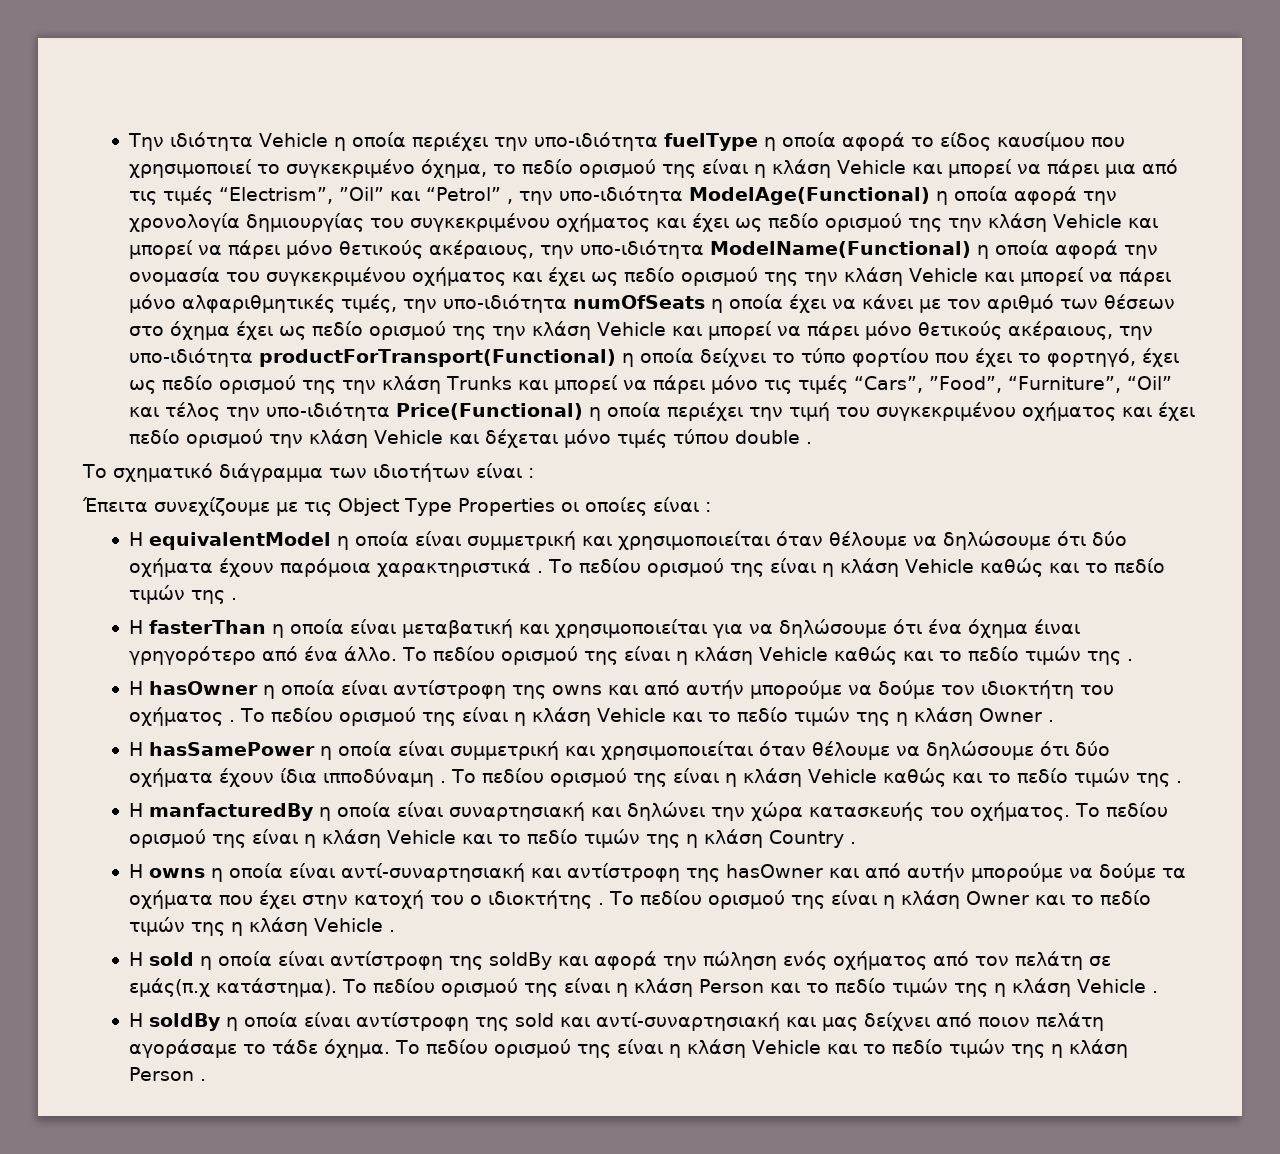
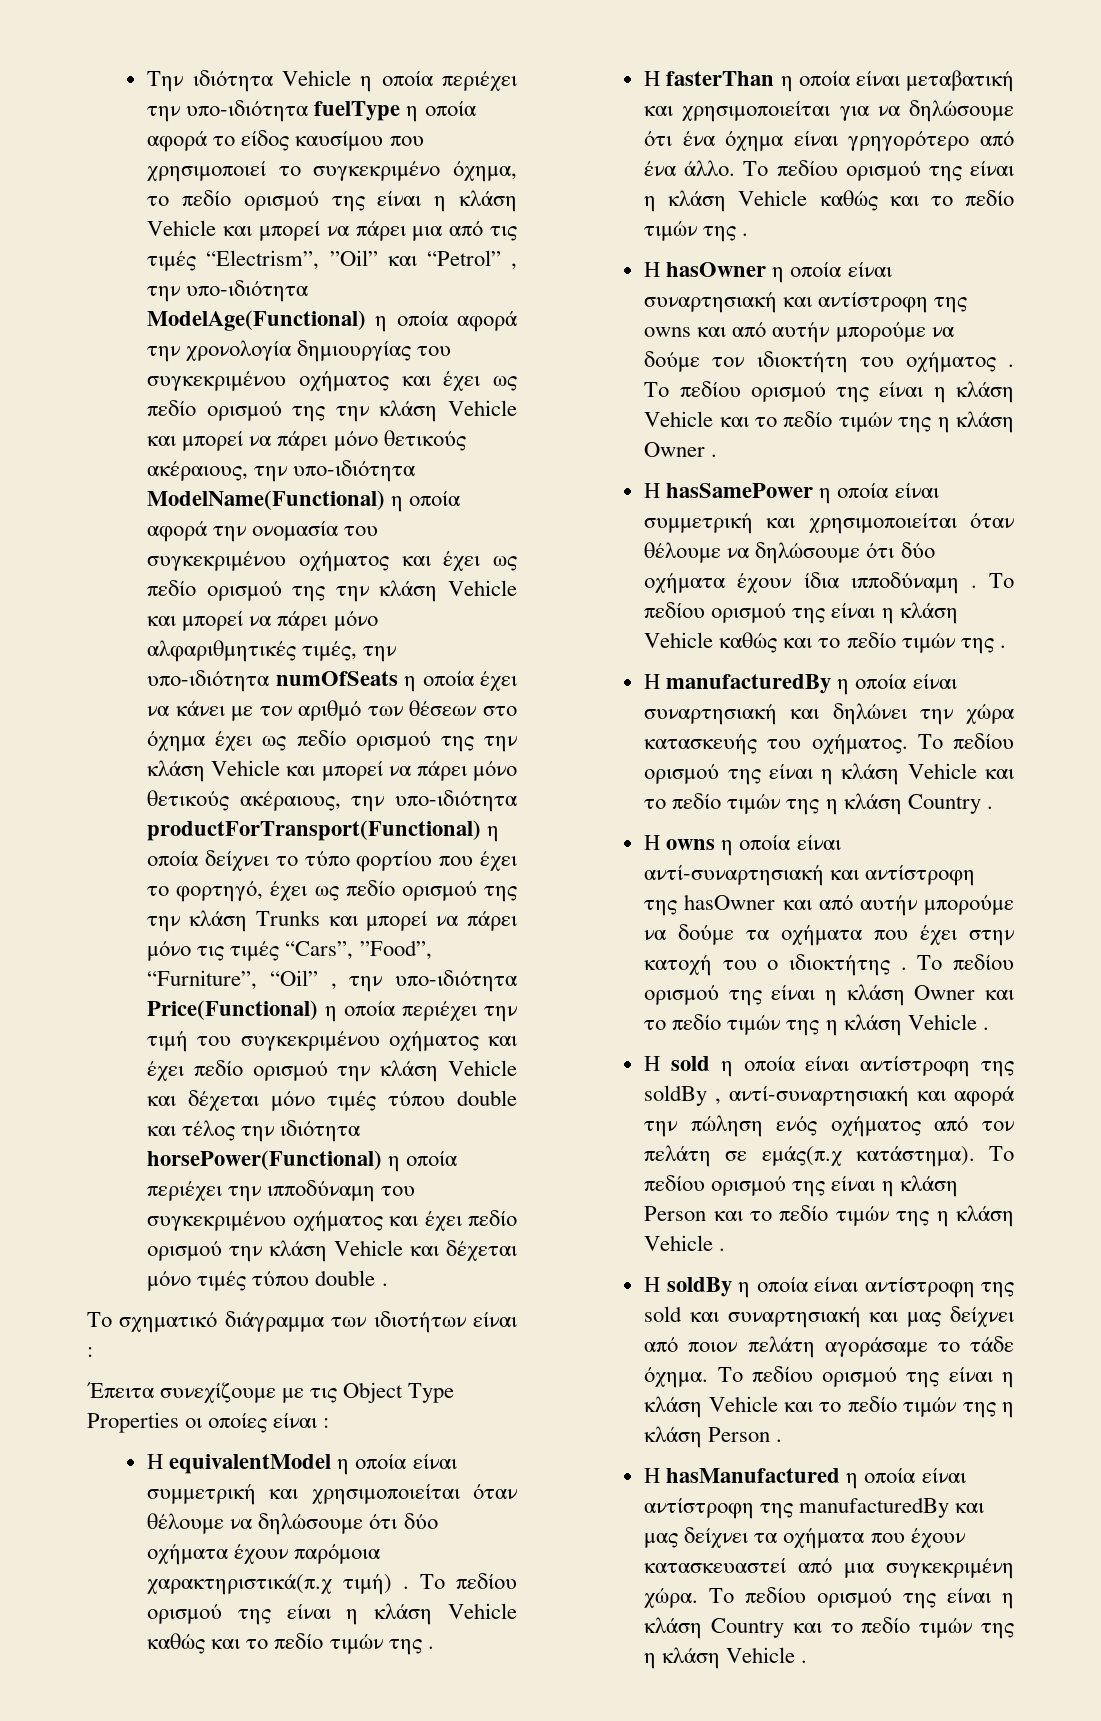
[128,402,220,421] και τέλος -> [330,983,337,990] ,
(800, 437) none -> [147,1120,361,1142] [147,1150,458,1172] [147,1180,416,1202] [147,1210,517,1232] [147,1240,517,1262] [147,1270,376,1291] και τέλος την ιδιότητα horsePower(Functional) η οποία περιέχει την ιπποδύναμη του συγκεκριμένου οχήματος και έχει πεδίο ορισμού την κλάση Vehicle και δέχεται μόνο τιμές τύπου double
[376,558,531,577] χαρακτηριστικά -> [147,1574,393,1595] χαρακτηριστικά(π.χ τιμή)
[1033,619,1080,634] έιναι -> [793,131,838,146] είναι
(387, 687) none -> [644,292,813,313] συναρτησιακή και
[148,803,314,821] manfacturedBy -> [666,674,832,694] manufacturedBy
(552, 961) none -> [715,1086,910,1107] , αντί-συναρτησιακή
[595,1012,780,1031] αντί-συναρτησιακή -> [727,1307,861,1328] συναρτησιακή
(206, 1080) none -> [644,1468,966,1489] [644,1497,985,1519] [644,1527,965,1549] [644,1558,1014,1579] [644,1587,1014,1609] [644,1617,1014,1639] [644,1647,808,1669] // Η hasΜanufactured η οποία είναι αντίστροφη της manufacturedBy και μας δείχνει τα οχήματα που έχουν κατασκευαστεί από μια συγκεκριμένη χώρα. Το πεδίου ορισμού της είναι η κλάση Country και το πεδίο τιμών της η κλάση Vehicle .

